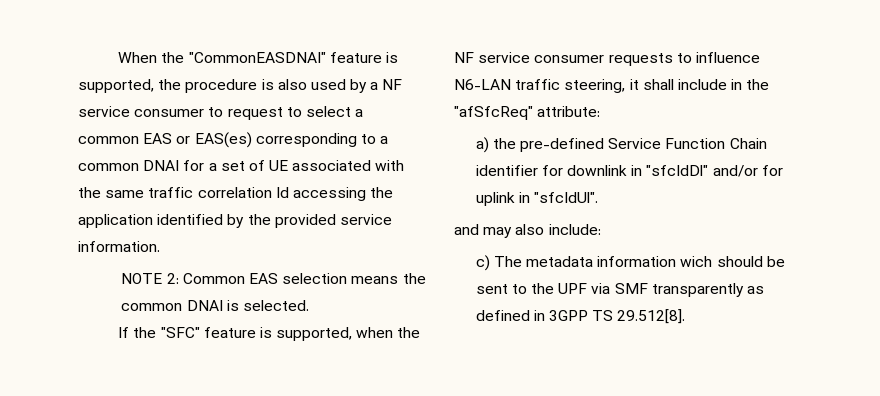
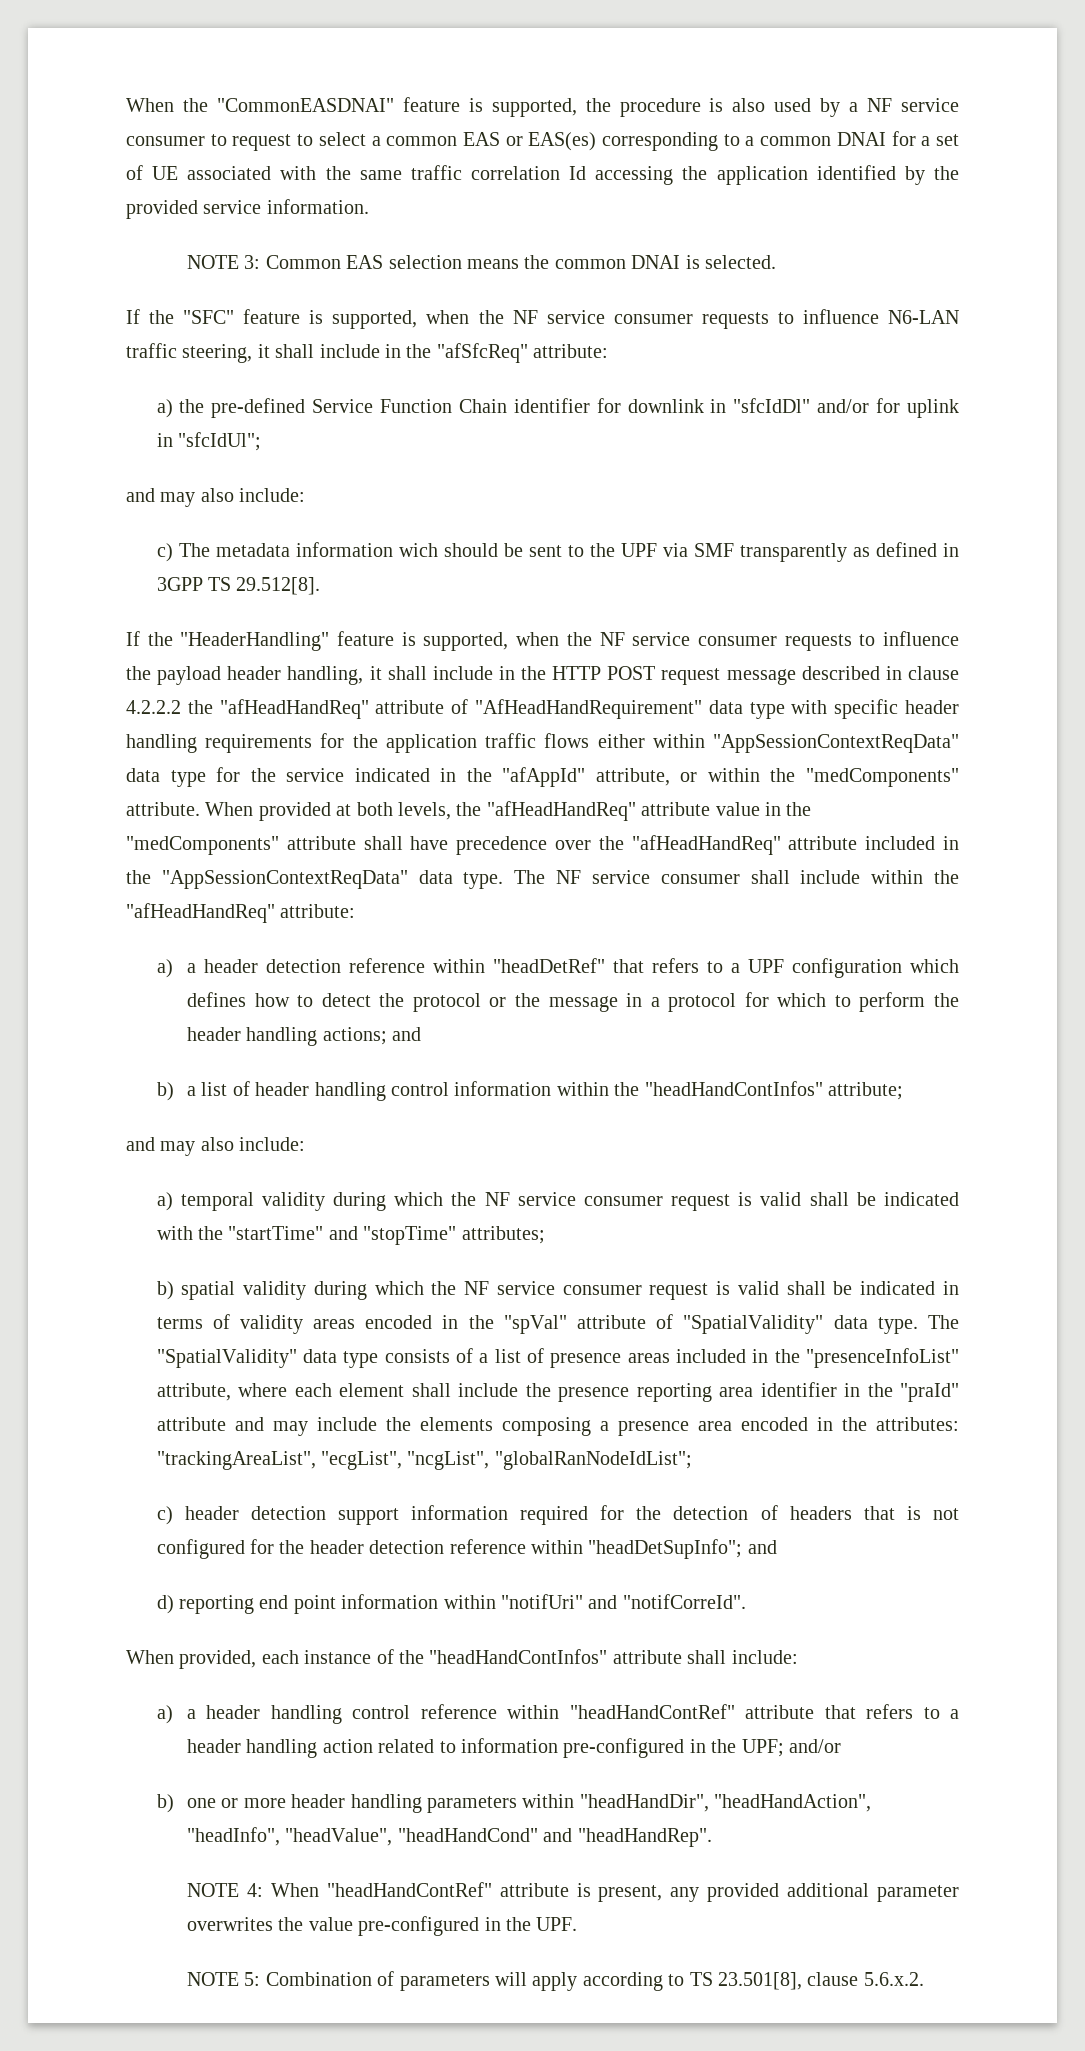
[166,273,179,284] 2: -> [244,255,261,269] 3:
[534,192,599,203] "sfcIdUl". -> [177,432,261,451] "sfcIdUl";
(686, 316) none -> [126,631,960,651] [126,666,959,685] [126,699,959,719] [126,733,959,753] [126,767,959,787] [126,801,812,821] [126,835,959,855] [126,870,960,889] [126,903,356,923] [156,958,959,978] [187,992,960,1012] [187,1027,422,1046] [156,1081,904,1101] [126,1137,306,1156] [156,1192,960,1211] [156,1226,545,1245] [156,1281,960,1300] [156,1314,959,1334] [156,1348,959,1368] [156,1382,959,1402] [156,1417,959,1436] [156,1451,692,1470] [156,1505,959,1525] [156,1539,777,1559] [156,1594,746,1614] [126,1649,798,1669] [156,1704,959,1724] [187,1738,842,1758] [156,1794,872,1813] [187,1827,712,1847] [187,1882,959,1902] [187,1916,578,1936] [187,1971,924,1991] // If the "HeaderHandling" feature is supported, when the NF service consumer requests to influence the payload header handling, it shall include in the HTTP POST request message described in clause 4.2.2.2 the "afHeadHandReq" attribute of "AfHeadHandRequirement" data type with specific header handling requirements for the application traffic flows either within "AppSessionContextReqData" data type for the service indicated in the "afAppId" attribute, or within the "medComponents" attribute. When provided at both levels, the "afHeadHandReq" attribute value in the "medComponents" attribute shall have precedence over the "afHeadHandReq" attribute included in the "AppSessionContextReqData" data type. The NF service consumer shall include within the "afHeadHandReq" attribute: // a) a header detection reference within "headDetRef" that refers to a UPF configuration which defines how to detect the protocol or the message in a protocol for which to perform the header handling actions; and // b) a list of header handling control information within the "headHandContInfos" attribute; // and may also include: // a) temporal validity during which the NF service consumer request is valid shall be indicated with the "startTime" and "stopTime" attributes; // b) spatial validity during which the NF service consumer request is valid shall be indicated in terms of validity areas encoded in the "spVal" attribute of "SpatialValidity" data type. The "SpatialValidity" data type consists of a list of presence areas included in the "presenceInfoList" attribute, where each element shall include the presence reporting area identifier in the "praId" attribute and may include the elements composing a presence area encoded in the attributes: "trackingAreaList", "ecgList", "ncgList", "globalRanNodeIdList"; // c) header detection support information required for the detection of headers that is not configured for the header detection reference within "headDetSupInfo"; and // d) reporting end point information within "notifUri" and "notifCorreId". // When provided, each instance of the "headHandContInfos" attribute shall include: // a) a header handling control reference within "headHandContRef" attribute that refers to a header handling action related to information pre-configured in the UPF; and/or // b) one or more header handling parameters within "headHandDir", "headHandAction", "headInfo", "headValue", "headHandCond" and "headHandRep". // NOTE 4: When "headHandContRef" attribute is present, any provided additional parameter overwrites the value pre-configured in the UPF. // NOTE 5: Combination of parameters will apply according to TS 23.501[8], clause 5.6.x.2.

